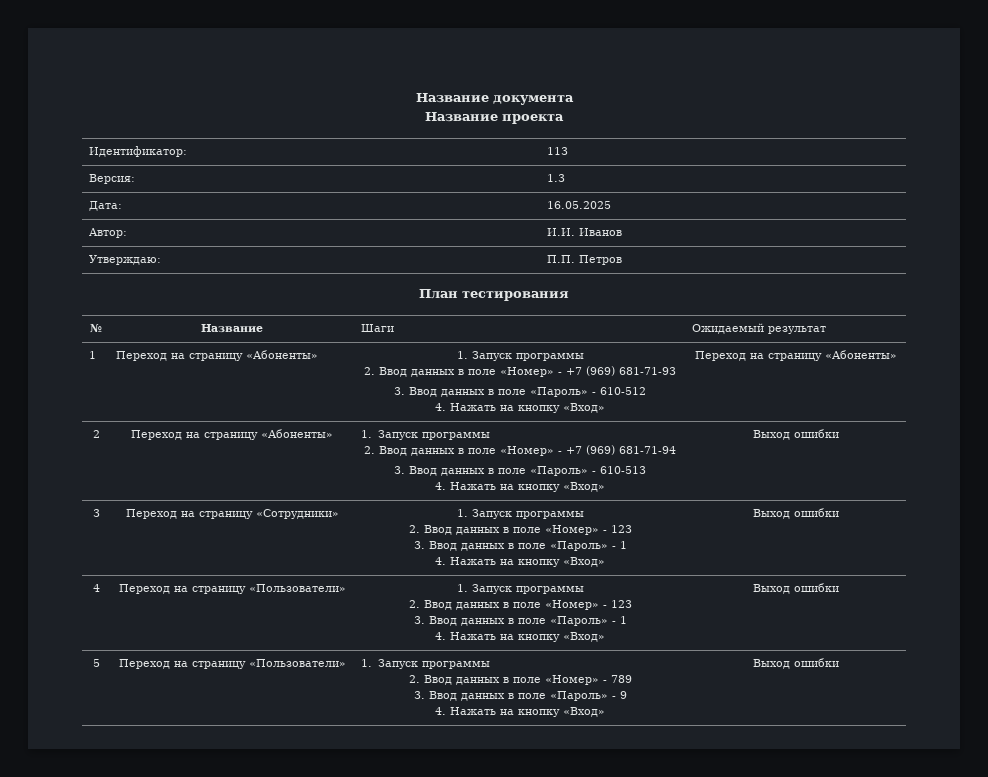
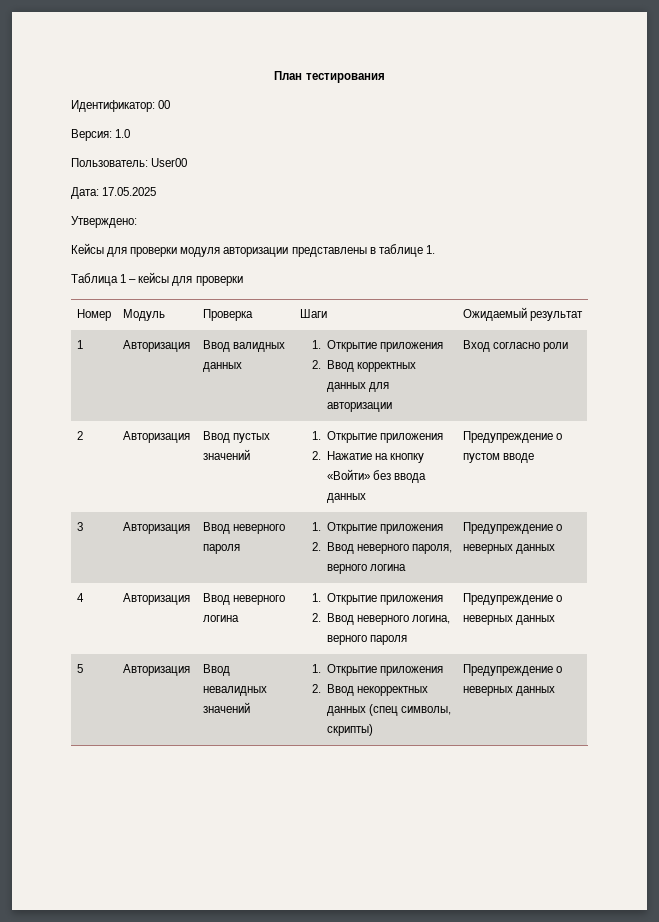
[415,93,574,105] [425,112,564,124] [89,146,188,157] [547,147,569,155] [89,174,136,184] [547,174,566,182] [89,201,123,211] [547,201,612,209] [89,228,128,238] [547,228,623,236] [89,255,162,265] [547,255,623,265] [419,289,569,301] [90,323,102,333] [201,324,263,333] Название документа // Название проекта // Идентификатор: | 113 // Версия: | 1.3 // Дата: | 16.05.2025 // Автор: | И.И. Иванов // Утверждаю: | П.П. Петров // План тестирования // № | Название -> [274,71,385,83] [71,100,171,112] [71,129,131,141] [71,158,188,167] [71,187,157,199] [71,216,137,228] [71,243,435,257] [71,272,243,286] [76,309,111,321] [122,309,165,321] [202,309,253,321] План тестирования // Идентификатор: 00 // Версия: 1.0 // Пользователь: User00 // Дата: 17.05.2025 // Утверждено: // Кейсы для проверки модуля авторизации представлены в таблице 1. // Таблица 1 – кейсы для проверки // Номер | Модуль | Проверка
[116,350,319,361] [456,351,584,361] [364,366,677,377] [394,387,646,397] [435,403,605,413] [694,350,897,361] [92,430,100,438] [131,429,333,440] [361,430,490,440] [364,445,677,456] [394,466,646,476] [435,482,605,492] [752,429,839,440] [92,509,100,517] [125,509,339,519] [456,509,584,519] [408,525,632,535] [413,541,627,551] [435,557,605,567] [752,508,839,519] [92,584,100,592] [118,584,346,594] [456,584,584,594] [408,600,632,610] [413,616,627,626] [435,632,605,642] [752,583,839,594] [92,659,100,667] [118,659,346,669] [361,659,490,669] [408,675,632,685] [413,691,627,701] [435,707,605,717] [752,658,839,669] Переход на страницу «Абоненты» | 1. Запуск программы // 2. Ввод данных в поле «Номер» - +7 (969) 681-71-93 // 3. Ввод данных в поле «Пароль» - 610-512 // 4. Нажать на кнопку «Вход» | Переход на страницу «Абоненты» // 2 | Переход на страницу «Абоненты» | 1. Запуск программы // 2. Ввод данных в поле «Номер» - +7 (969) 681-71-94 // 3. Ввод данных в поле «Пароль» - 610-513 // 4. Нажать на кнопку «Вход» | Выход ошибки // 3 | Переход на страницу «Сотрудники» | 1. Запуск программы // 2. Ввод данных в поле «Номер» - 123 // 3. Ввод данных в поле «Пароль» - 1 // 4. Нажать на кнопку «Вход» | Выход ошибки // 4 | Переход на страницу «Пользователи» | 1. Запуск программы // 2. Ввод данных в поле «Номер» - 123 // 3. Ввод данных в поле «Пароль» - 1 // 4. Нажать на кнопку «Вход» | Выход ошибки // 5 | Переход на страницу «Пользователи» | 1. Запуск программы // 2. Ввод данных в поле «Номер» - 789 // 3. Ввод данных в поле «Пароль» - 9 // 4. Нажать на кнопку «Вход» | Выход ошибки -> [122,340,190,352] [202,340,285,352] [202,362,242,372] [312,340,443,352] [312,360,416,372] [326,382,389,392] [326,402,392,412] [462,340,569,352] [76,431,83,440] [122,431,190,443] [202,431,270,443] [202,449,250,460] [312,431,443,443] [312,451,425,463] [326,469,427,483] [326,493,366,503] [462,431,562,443] [462,453,534,463] [76,522,83,531] [122,522,190,534] [202,522,285,534] [202,544,240,554] [312,522,443,534] [312,542,453,554] [326,564,406,574] [462,522,562,534] [462,544,555,554] [76,593,84,602] [122,593,190,605] [202,593,285,605] [202,615,239,622] [312,593,443,605] [312,613,451,625] [326,635,407,645] [462,593,562,605] [462,615,555,625] [76,664,83,673] [122,664,190,676] [202,664,230,676] [202,686,267,696] [202,702,250,713] [312,664,443,676] [312,684,428,696] [326,704,452,716] [326,724,373,736] [462,664,562,676] [462,686,555,696] Авторизация | Ввод валидных данных | 1. Открытие приложения // 2. Ввод корректных данных для авторизации | Вход согласно роли // 2 | Авторизация | Ввод пустых значений | 1. Открытие приложения // 2. Нажатие на кнопку «Войти» без ввода данных | Предупреждение о пустом вводе // 3 | Авторизация | Ввод неверного пароля | 1. Открытие приложения // 2. Ввод неверного пароля, верного логина | Предупреждение о неверных данных // 4 | Авторизация | Ввод неверного логина | 1. Открытие приложения // 2. Ввод неверного логина, верного пароля | Предупреждение о неверных данных // 5 | Авторизация | Ввод невалидных значений | 1. Открытие приложения // 2. Ввод некорректных данных (спец символы, скрипты) | Предупреждение о неверных данных

